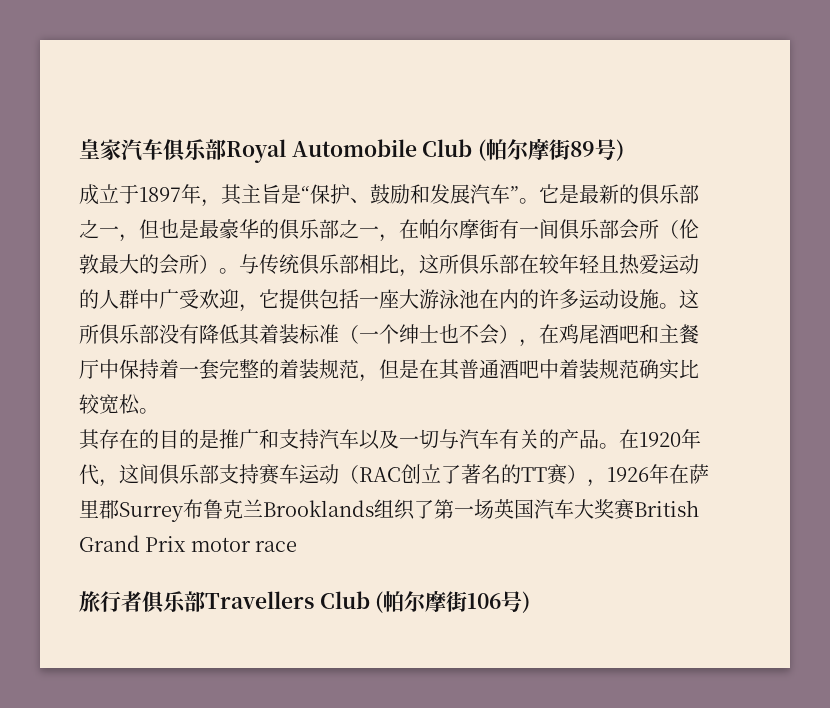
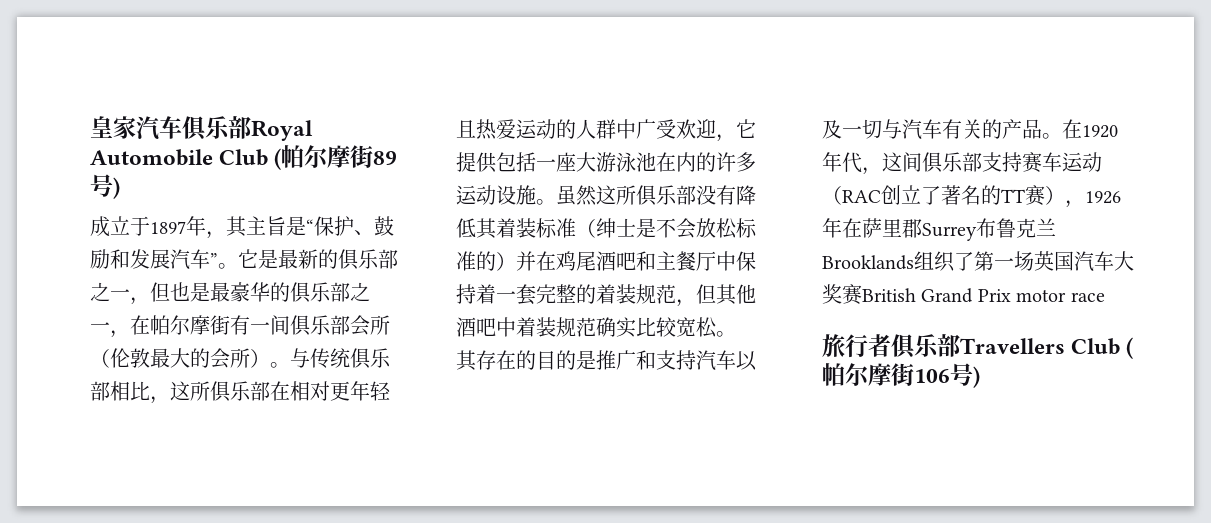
[539,254,560,274] 较 -> [290,381,350,401] 相对更
(679, 306) none -> [556,185,597,206] 虽然
[359,324,539,347] 一个绅士也不会）， -> [596,218,757,239] [456,251,536,271] 绅士是不会放松标准的）并
[399,359,499,380] 是在其普通 -> [716,284,756,305] 其他

